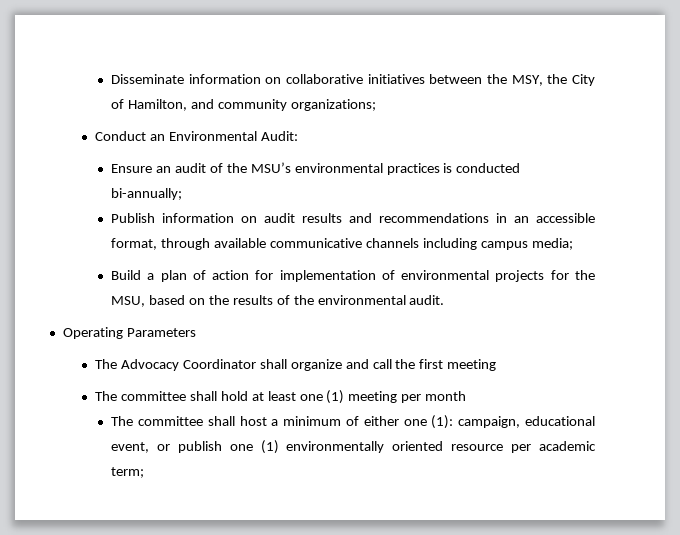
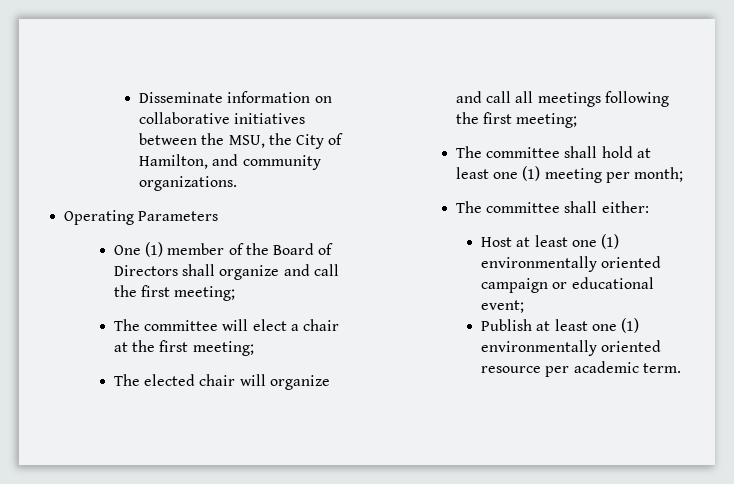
[511,75,543,86] MSY, -> [228,135,265,148] MSU,
[290,99,376,111] [95,131,298,141] [111,162,521,175] [111,188,183,200] [111,213,596,223] [111,238,573,250] [111,270,595,282] [111,295,445,307] [62,327,196,339] [95,359,256,371] organizations; // Conduct an Environmental Audit: // Ensure an audit of the MSU’s environmental practices is conducted bi-annually; // Publish information on audit results and recommendations in an accessible format, through available communicative channels including campus media; // Build a plan of action for implementation of environmental projects for the MSU, based on the results of the environmental audit. // Operating Parameters // The Advocacy Coordinator -> [139,176,238,191] [64,210,219,225] [114,242,334,257] [114,265,179,276] organizations. // Operating Parameters // One (1) member of the Board of Directors
[447,359,497,371] meeting -> [174,286,236,301] [114,319,340,331] [114,340,254,356] [114,374,330,390] [456,91,669,107] [456,112,578,128] meeting; // The committee will elect a chair at the first meeting; // The elected chair will organize and call all meetings following the first meeting;
[425,391,467,401] [111,415,595,429] [111,441,222,453] month // The committee shall host a minimum of either one (1): campaign, educational event, or publish -> [634,167,684,182] [456,201,649,213] [481,234,619,249] [481,256,662,272] [481,277,654,293] [481,300,525,313] [481,319,588,331] month; // The committee shall either: // Host at least one (1) environmentally oriented campaign or educational event; // Publish at least
[111,467,145,478] term; -> [642,363,681,373] term.

